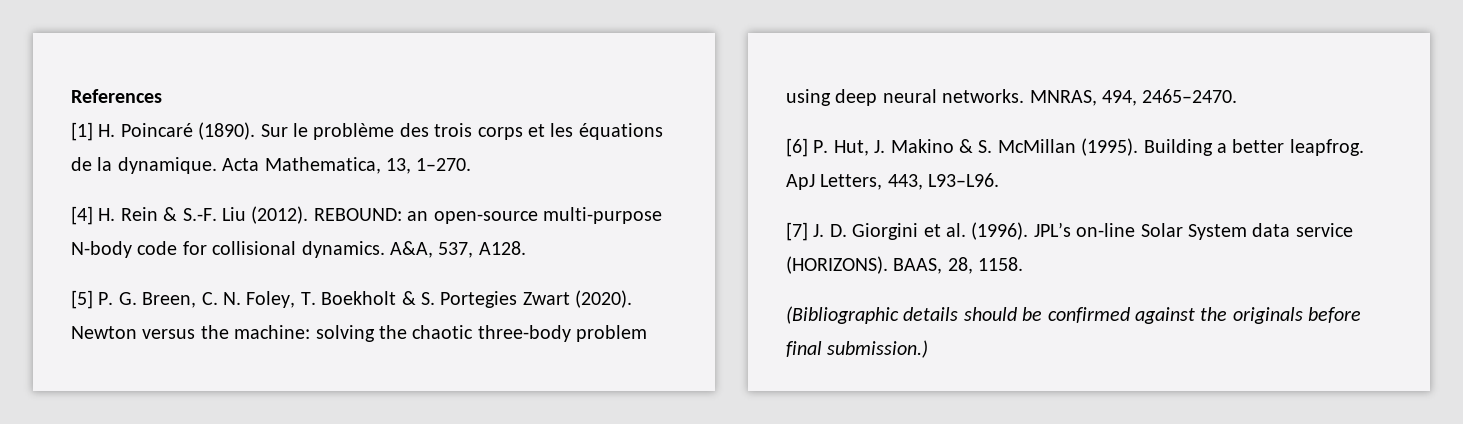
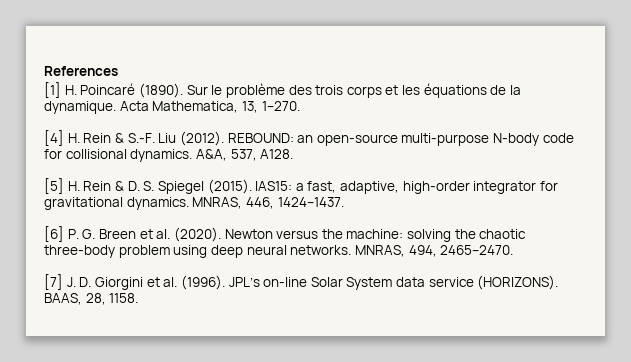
[98,291,570,308] P. G. Breen, C. N. Foley, T. Boekholt & S. Portegies Zwart -> [67,179,559,194] [44,197,344,210] [44,226,171,242] H. Rein & D. S. Spiegel (2015). IAS15: a fast, adaptive, high-order integrator for gravitational dynamics. MNRAS, 446, 1424–1437. // [6] P. G. Breen et al.
[786,138,1364,157] [786,173,1000,190] // [6] P. Hut, J. Makino & S. McMillan (1995). Building a better leapfrog. ApJ Letters, 443, L93–L96. -> (514, 250) none
[786,306,1362,324] [786,340,929,358] // (Bibliographic details should be confirmed against the originals before final submission.) -> (139, 298) none

